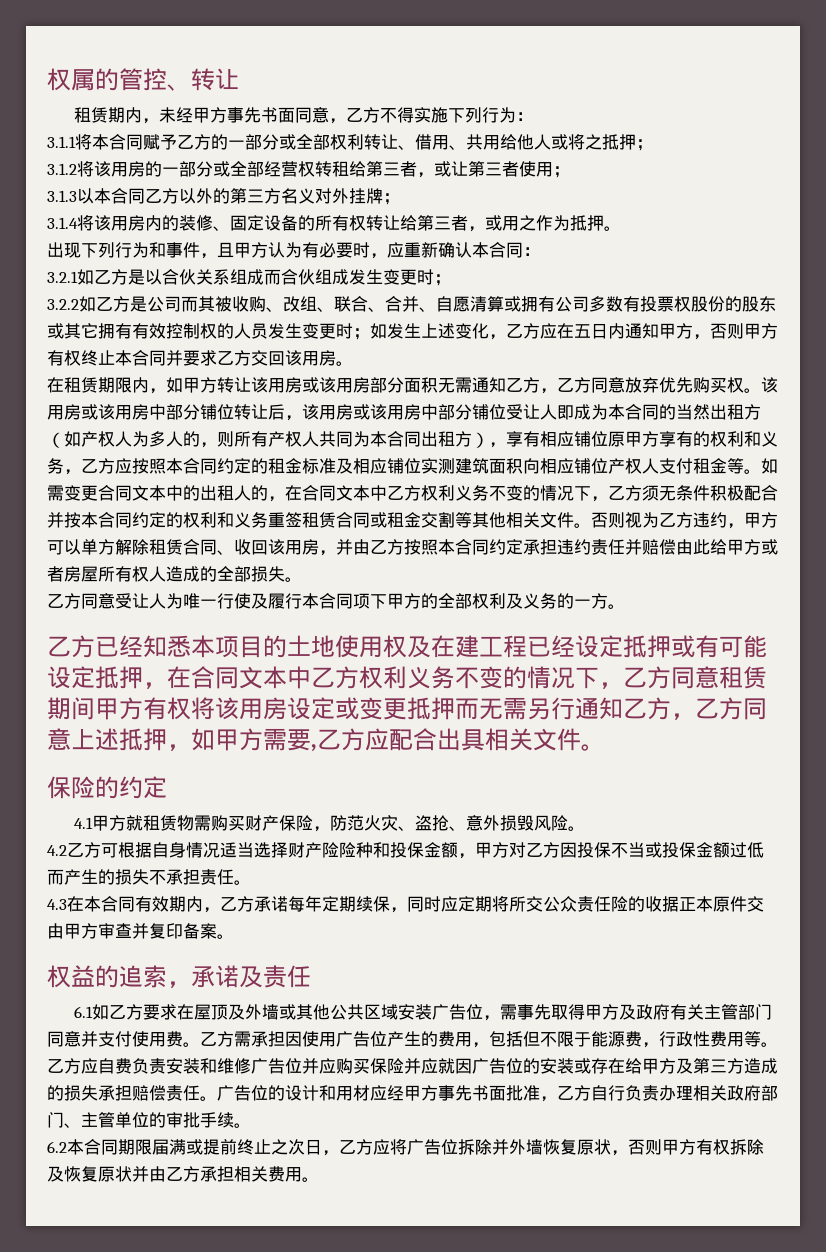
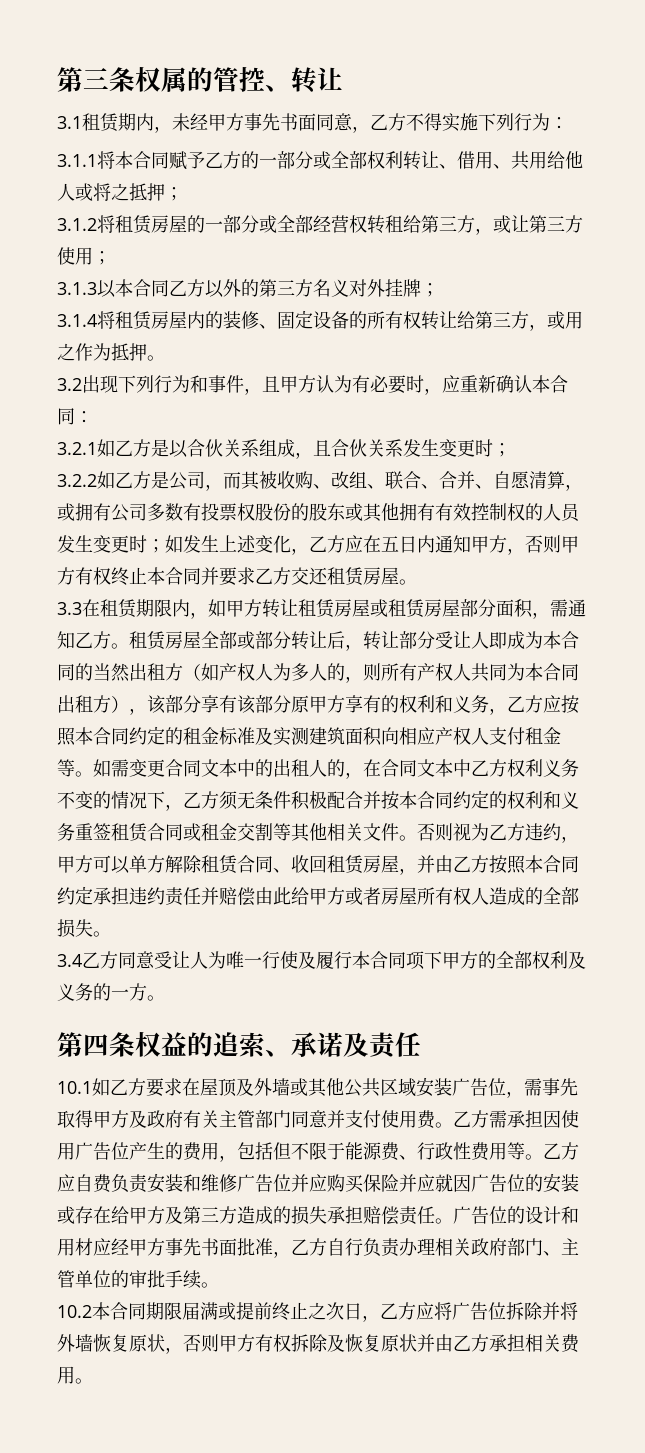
(47, 79) none -> [57,67,135,92] 第三条
(239, 79) none -> [57,116,82,129] 3.1
[94,161,145,177] 该用房 -> [115,215,187,234] 租赁房屋
[400,161,417,177] 者 -> [457,215,475,233] 方
[502,161,519,177] 者 -> [565,215,583,233] 方
[94,215,145,231] 该用房 -> [115,311,187,330] 租赁房屋
[451,215,468,231] 者 -> [511,311,529,329] 方
(621, 228) none -> [57,378,82,391] 3.2
[264,269,349,285] 而合伙组成 -> [295,439,403,459] ，且合伙关系
(181, 304) none -> [205,484,223,491] ，
(504, 304) none -> [565,484,583,491] ，
[81,323,98,338] 它 -> [381,503,399,521] 他
[268,350,353,366] 回该用房。 // -> [309,567,417,586] [57,602,82,615] 还租赁房屋。 // 3.3
[251,377,370,393] 该用房或该用房 -> [298,599,460,618] 租赁房屋或租赁房屋
[438,378,455,393] 无 -> [532,612,550,619] ，
[540,377,778,394] [47,404,506,421] ，乙方同意放弃优先购买权。该用房或该用房中部分铺位转让后，该用房或该用房中部分铺位 -> [111,631,435,651] 。租赁房屋全部或部分转让后，转让部分
[506,431,608,447] 享有相应铺位 -> [147,695,291,714] 该部分享有该部分
[353,458,421,474] 相应铺位 -> (273, 736) none
[574,458,608,474] 铺位 -> (435, 736) none
[268,539,319,555] 该用房 -> [327,855,399,874] 租赁房屋
(302, 579) none -> [57,954,82,967] 3.4
[47,635,767,658] [47,666,767,689] [47,697,767,720] [47,728,605,752] [47,776,167,799] [73,815,585,832] [47,842,764,859] [47,869,251,885] [47,895,764,913] [47,923,234,939] 乙方已经知悉本项目的土地使用权及在建工程已经设定抵押或有可能设定抵押，在合同文本中乙方权利义务不变的情况下，乙方同意租赁期间甲方有权将该用房设定或变更抵押而无需另行通知乙方，乙方同意上述抵押，如甲方需要,乙方应配合出具相关文件。 // 保险的约定 // 4.1甲方就租赁物需购买财产保险，防范火灾、盗抢、意外损毁风险。 // 4.2乙方可根据自身情况适当选择财产险险种和投保金额，甲方对乙方因投保不当或投保金额过低而产生的损失不承担责任。 // 4.3在本合同有效期内，乙方承诺每年定期续保，同时应定期将所交公众责任险的收据正本原件交由甲方审查并复印备案。 // -> [57,1032,135,1057] 第四条
[167,981,191,988] ， -> [265,1050,291,1057] 、
[73,1006,93,1018] 6.1 -> [57,1081,92,1094] 10.1
[642,1042,659,1048] ， -> [399,1155,417,1160] 、
[47,1141,67,1153] 6.2 -> [57,1305,92,1318] 10.2
(509, 1147) none -> [560,1302,578,1320] 将

